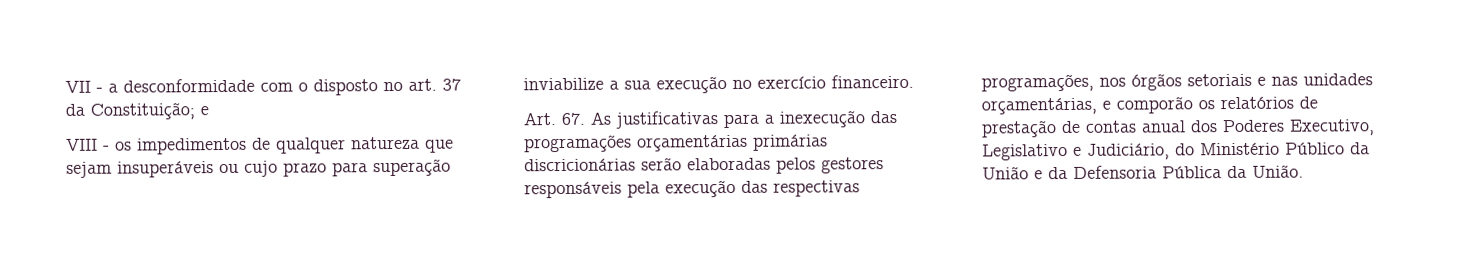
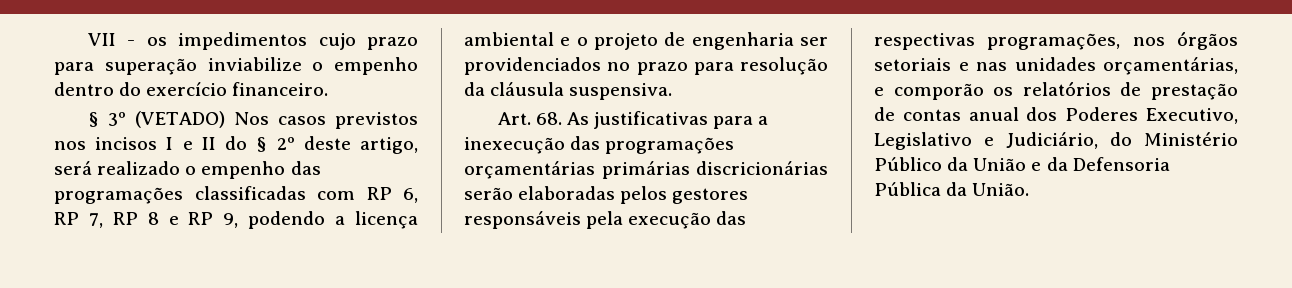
[108,78,461,96] [65,102,209,120] [66,136,454,155] [66,161,239,178] a desconformidade com o disposto no art. 37 da Constituição; e // VIII - os impedimentos de qualquer natureza que sejam insuperáveis ou -> [146,32,308,50] os impedimentos
[609,74,914,94] a sua execução no exercício financeiro. -> [312,57,418,75] [54,82,329,96] [87,111,418,129] [54,136,419,154] [54,161,321,179] [54,186,418,204] [54,211,418,229] [464,32,828,50] [464,57,828,75] [464,82,673,100] o empenho dentro do exercício financeiro. // § 3º (VETADO) Nos casos previstos nos incisos I e II do § 2º deste artigo, será realizado o empenho das programações classificadas com RP 6, RP 7, RP 8 e RP 9, podendo a licença ambiental e o projeto de engenharia ser providenciados no prazo para resolução da cláusula suspensiva.
[561,112,585,125] 67. -> [535,112,562,125] 68.

